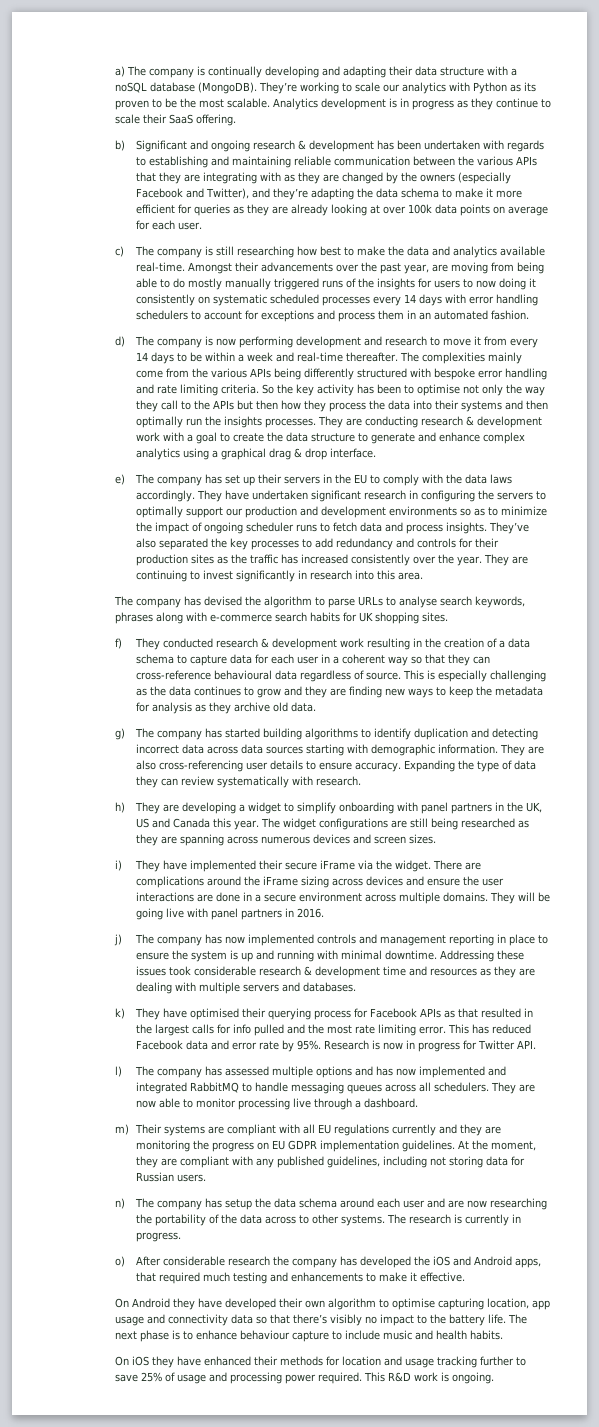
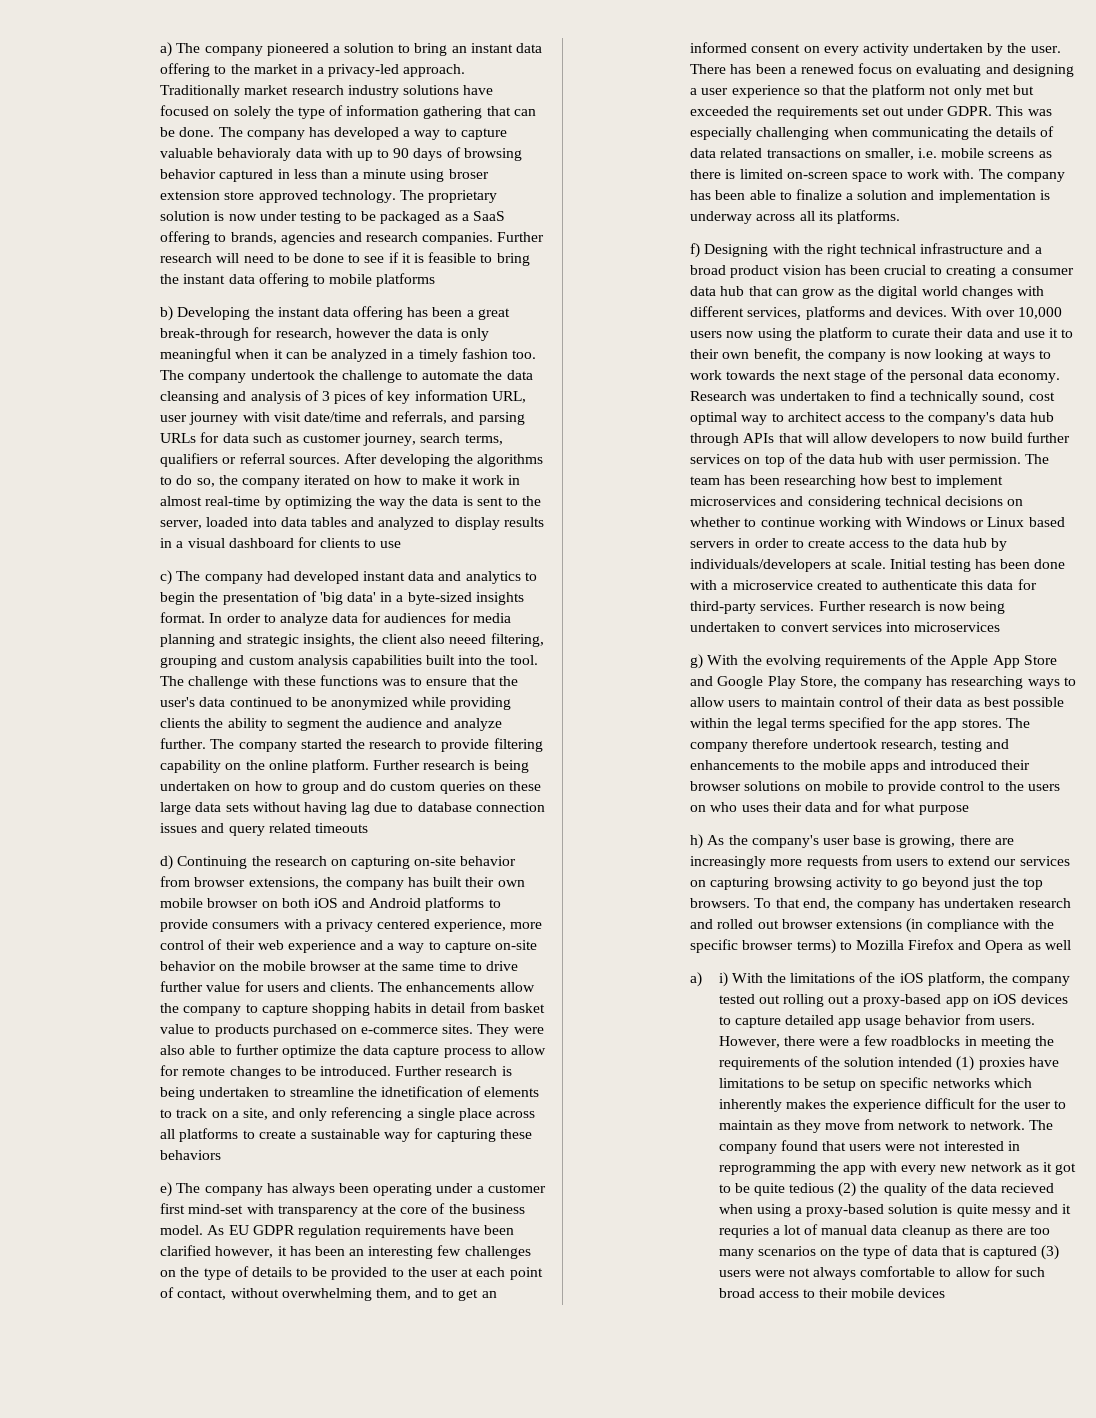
[196,66,517,78] [114,82,536,94] [114,98,551,110] [114,114,236,126] [114,140,544,152] [135,156,537,168] [135,172,511,184] [135,188,522,200] [135,204,548,216] [135,220,202,230] [114,246,545,258] [135,262,544,274] [135,278,536,290] [135,294,538,306] [135,310,529,322] [114,336,538,348] [135,352,522,364] [135,368,547,380] [135,384,545,396] [135,400,548,412] [135,416,542,428] [135,432,525,444] [135,448,376,460] [114,474,512,486] [135,490,546,502] [135,506,547,518] [135,522,529,534] [135,538,499,550] [135,554,528,566] [135,570,423,582] [113,596,525,608] [114,612,448,624] [114,638,530,650] [135,654,490,666] [135,670,546,682] [135,686,543,698] [135,702,316,714] [114,728,538,740] [135,744,544,756] [135,760,536,772] [135,776,361,788] [114,802,542,814] [135,818,529,830] [135,834,436,846] [114,860,481,872] [135,876,504,888] [135,892,550,904] [135,908,324,920] [113,934,548,946] [135,950,524,962] [135,966,535,978] [135,982,356,994] [114,1008,533,1020] [135,1024,531,1036] [135,1040,536,1052] [114,1066,506,1078] [135,1082,535,1094] [135,1098,418,1110] [114,1124,501,1136] [135,1140,536,1152] [135,1156,525,1168] [135,1172,206,1182] [114,1198,547,1210] [135,1214,521,1226] [135,1232,181,1242] [114,1256,541,1268] [135,1272,465,1284] [114,1298,550,1310] [114,1314,527,1326] [114,1330,503,1342] [114,1356,526,1368] [114,1372,494,1384] is continually developing and adapting their data structure with a noSQL database (MongoDB). They’re working to scale our analytics with Python as its proven to be the most scalable. Analytics development is in progress as they continue to scale their SaaS offering. // b) Significant and ongoing research & development has been undertaken with regards to establishing and maintaining reliable communication between the various APIs that they are integrating with as they are changed by the owners (especially Facebook and Twitter), and they’re adapting the data schema to make it more efficient for queries as they are already looking at over 100k data points on average for each user. // c) The company is still researching how best to make the data and analytics available real-time. Amongst their advancements over the past year, are moving from being able to do mostly manually triggered runs of the insights for users to now doing it consistently on systematic scheduled processes every 14 days with error handling schedulers to account for exceptions and process them in an automated fashion. // d) The company is now performing development and research to move it from every 14 days to be within a week and real-time thereafter. The complexities mainly come from the various APIs being differently structured with bespoke error handling and rate limiting criteria. So the key activity has been to optimise not only the way they call to the APIs but then how they process the data into their systems and then optimally run the insights processes. They are conducting research & development work with a goal to create the data structure to generate and enhance complex analytics using a graphical drag & drop interface. // e) The company has set up their servers in the EU to comply with the data laws accordingly. They have undertaken significant research in configuring the servers to optimally support our production and development environments so as to minimize the impact of ongoing scheduler runs to fetch data and process insights. They’ve also separated the key processes to add redundancy and controls for their production sites as the traffic has increased consistently over the year. They are continuing to invest significantly in research into this area. // The company has devised the algorithm to parse URLs to analyse search keywords, phrases along with e-commerce search habits for UK shopping sites. // f) They conducted research & development work resulting in the creation of a data schema to capture data for each user in a coherent way so that they can cross-reference behavioural data regardless of source. This is especially challenging as the data continues to grow and they are finding new ways to keep the metadata for analysis as they archive old data. // g) The company has started building algorithms to identify duplication and detecting incorrect data across data sources starting with demographic information. They are also cross-referencing user details to ensure accuracy. Expanding the type of data they can review systematically with research. // h) They are developing a widget to simplify onboarding with panel partners in the UK, US and Canada this year. The widget configurations are still being researched as they are spanning across numerous devices and screen sizes. // i) They have implemented their secure iFrame via the widget. There are complications around the iFrame sizing across devices and ensure the user interactions are done in a secure environment across multiple domains. They will be going live with panel partners in 2016. // j) The company has now implemented controls and management reporting in place to ensure the system is up and running with minimal downtime. Addressing these issues took considerable research & development time and resources as they are dealing with multiple servers and databases. // k) They have optimised their querying process for Facebook APIs as that resulted in the largest calls for info pulled and the most rate limiting error. This has reduced Facebook data and error rate by 95%. Research is now in progress for Twitter API. // l) The company has assessed multiple options and has now implemented and integrated RabbitMQ to handle messaging queues across all schedulers. They are now able to monitor processing live through a dashboard. // m) Their systems are compliant with all EU regulations currently and they are monitoring the progress on EU GDPR implementation guidelines. At the moment, they are compliant with any published guidelines, including not storing data for Russian users. // n) The company has setup the data schema around each user and are now researching the portability of the data across to other systems. The research is currently in progress. // o) After considerable research the company has developed the iOS and Android apps, that required much testing and enhancements to make it effective. // On Android they have developed their own algorithm to optimise capturing location, app usage and connectivity data so that there’s visibly no impact to the battery life. The next phase is to enhance behaviour capture to include music and health habits. // On iOS they have enhanced their methods for location and usage tracking further to save 25% of usage and processing power required. This R&D work is ongoing. -> [266,43,543,56] [160,63,466,77] [160,85,494,98] [160,105,536,119] [160,127,507,140] [160,147,522,161] [160,169,489,182] [160,190,498,203] [160,211,506,224] [160,231,545,245] [160,252,530,266] [160,273,436,287] [160,306,510,321] [160,327,490,341] [160,348,537,362] [160,370,533,383] [160,390,526,404] [160,411,525,425] [160,432,503,446] [160,453,544,467] [160,475,521,488] [160,496,542,509] [160,517,544,530] [160,537,402,548] [160,570,537,585] [160,591,524,605] [160,612,511,626] [160,633,544,647] [160,655,538,668] [160,675,518,689] [160,697,512,710] [160,718,502,731] [160,738,543,752] [160,759,529,773] [160,781,542,794] [160,802,545,815] [160,823,368,836] [160,855,517,870] [160,876,525,890] [160,897,501,911] [160,919,543,932] [160,939,538,953] [160,961,519,971] [160,981,535,992] [160,1002,545,1016] [160,1024,544,1037] [160,1044,547,1058] [160,1065,512,1079] [160,1086,540,1100] [160,1107,536,1121] [160,1128,532,1142] [160,1150,222,1160] [160,1182,546,1197] [160,1203,525,1217] [160,1225,515,1238] [160,1245,531,1259] [160,1266,543,1280] [160,1287,497,1301] [690,42,1061,56] [690,63,1074,77] [690,84,1035,98] [690,106,1052,119] [690,126,1055,140] [690,148,1052,160] [690,169,1065,182] [690,189,1050,203] [690,210,900,224] [690,243,1042,258] [690,265,1074,278] [690,286,1045,299] [690,306,1063,320] [690,327,1074,341] [690,348,1052,362] [690,369,1060,383] [690,390,1055,404] [690,412,1054,425] [690,432,1070,446] [690,453,1050,467] [690,475,1004,488] [690,496,1024,509] [690,517,1065,530] [690,538,1008,551] [690,559,1066,572] [690,579,1037,590] [690,601,1006,614] [690,622,1001,632] [690,654,1057,669] [690,676,1076,689] [690,696,1065,710] [690,717,1030,731] [690,738,1010,752] [690,760,1031,773] [690,781,1060,794] [690,801,969,815] [690,834,1014,849] [690,855,1070,869] [690,877,1043,890] [690,898,1071,911] [690,918,1054,933] [690,939,1071,954] [690,972,1071,987] [718,994,1069,1007] [718,1014,1035,1028] [718,1035,1054,1049] [718,1056,1059,1071] [718,1077,1032,1091] [718,1098,1066,1112] [718,1119,1053,1133] [718,1140,1020,1154] [718,1162,1077,1175] [718,1182,1055,1197] [718,1204,1072,1217] [718,1224,1051,1238] [718,1245,1060,1260] [718,1266,1045,1280] [718,1288,946,1298] pioneered a solution to bring an instant data offering to the market in a privacy-led approach. Traditionally market research industry solutions have focused on solely the type of information gathering that can be done. The company has developed a way to capture valuable behavioraly data with up to 90 days of browsing behavior captured in less than a minute using broser extension store approved technology. The proprietary solution is now under testing to be packaged as a SaaS offering to brands, agencies and research companies. Further research will need to be done to see if it is feasible to bring the instant data offering to mobile platforms // b) Developing the instant data offering has been a great break-through for research, however the data is only meaningful when it can be analyzed in a timely fashion too. The company undertook the challenge to automate the data cleansing and analysis of 3 pices of key information URL, user journey with visit date/time and referrals, and parsing URLs for data such as customer journey, search terms, qualifiers or referral sources. After developing the algorithms to do so, the company iterated on how to make it work in almost real-time by optimizing the way the data is sent to the server, loaded into data tables and analyzed to display results in a visual dashboard for clients to use // c) The company had developed instant data and analytics to begin the presentation of 'big data' in a byte-sized insights format. In order to analyze data for audiences for media planning and strategic insights, the client also neeed filtering, grouping and custom analysis capabilities built into the tool. The challenge with these functions was to ensure that the user's data continued to be anonymized while providing clients the ability to segment the audience and analyze further. The company started the research to provide filtering capability on the online platform. Further research is being undertaken on how to group and do custom queries on these large data sets without having lag due to database connection issues and query related timeouts // d) Continuing the research on capturing on-site behavior from browser extensions, the company has built their own mobile browser on both iOS and Android platforms to provide consumers with a privacy centered experience, more control of their web experience and a way to capture on-site behavior on the mobile browser at the same time to drive further value for users and clients. The enhancements allow the company to capture shopping habits in detail from basket value to products purchased on e-commerce sites. They were also able to further optimize the data capture process to allow for remote changes to be introduced. Further research is being undertaken to streamline the idnetification of elements to track on a site, and only referencing a single place across all platforms to create a sustainable way for capturing these behaviors // e) The company has always been operating under a customer first mind-set with transparency at the core of the business model. As EU GDPR regulation requirements have been clarified however, it has been an interesting few challenges on the type of details to be provided to the user at each point of contact, without overwhelming them, and to get an informed consent on every activity undertaken by the user. There has been a renewed focus on evaluating and designing a user experience so that the platform not only met but exceeded the requirements set out under GDPR. This was especially challenging when communicating the details of data related transactions on smaller, i.e. mobile screens as there is limited on-screen space to work with. The company has been able to finalize a solution and implementation is underway across all its platforms. // f) Designing with the right technical infrastructure and a broad product vision has been crucial to creating a consumer data hub that can grow as the digital world changes with different services, platforms and devices. With over 10,000 users now using the platform to curate their data and use it to their own benefit, the company is now looking at ways to work towards the next stage of the personal data economy. Research was undertaken to find a technically sound, cost optimal way to architect access to the company's data hub through APIs that will allow developers to now build further services on top of the data hub with user permission. The team has been researching how best to implement microservices and considering technical decisions on whether to continue working with Windows or Linux based servers in order to create access to the data hub by individuals/developers at scale. Initial testing has been done with a microservice created to authenticate this data for third-party services. Further research is now being undertaken to convert services into microservices // g) With the evolving requirements of the Apple App Store and Google Play Store, the company has researching ways to allow users to maintain control of their data as best possible within the legal terms specified for the app stores. The company therefore undertook research, testing and enhancements to the mobile apps and introduced their browser solutions on mobile to provide control to the users on who uses their data and for what purpose // h) As the company's user base is growing, there are increasingly more requests from users to extend our services on capturing browsing activity to go beyond just the top browsers. To that end, the company has undertaken research and rolled out browser extensions (in compliance with the specific browser terms) to Mozilla Firefox and Opera as well // a) i) With the limitations of the iOS platform, the company tested out rolling out a proxy-based app on iOS devices to capture detailed app usage behavior from users. However, there were a few roadblocks in meeting the requirements of the solution intended (1) proxies have limitations to be setup on specific networks which inherently makes the experience difficult for the user to maintain as they move from network to network. The company found that users were not interested in reprogramming the app with every new network as it got to be quite tedious (2) the quality of the data recieved when using a proxy-based solution is quite messy and it requries a lot of manual data cleanup as there are too many scenarios on the type of data that is captured (3) users were not always comfortable to allow for such broad access to their mobile devices

